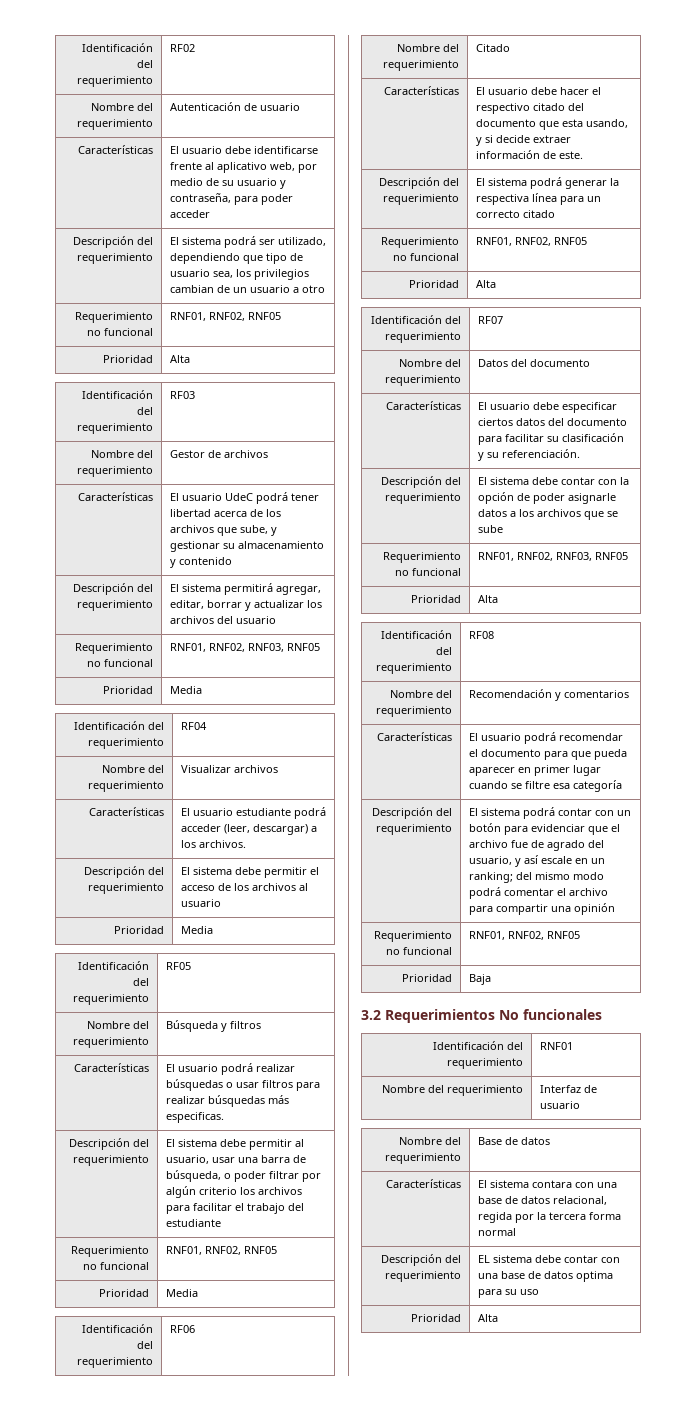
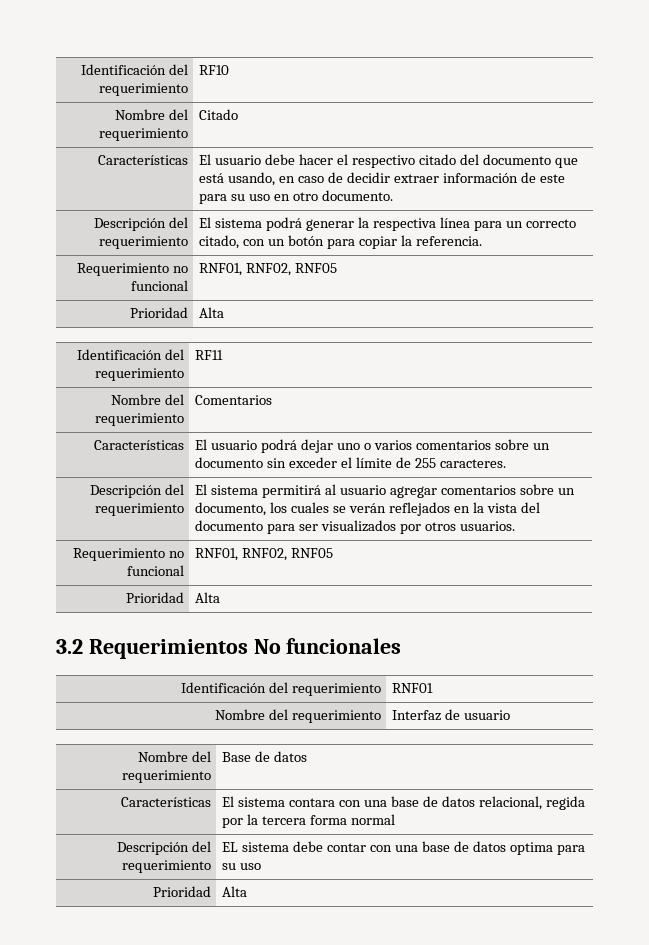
[82,43,154,52] [137,60,154,68] [77,76,154,87] [169,44,195,52] [91,103,154,111] [77,119,154,130] [169,102,300,111] [78,145,154,154] [169,146,318,154] [169,162,317,173] [169,178,286,189] [169,193,293,205] [169,210,210,218] [73,236,154,248] [77,253,154,264] [169,236,326,248] [169,253,303,264] [169,269,309,280] [169,285,325,293] [75,312,154,323] [87,328,154,336] [169,312,281,321] [103,355,154,363] [169,355,190,363] [82,390,154,399] [137,407,154,415] [77,423,154,434] [169,391,195,399] [91,450,154,458] [77,466,154,477] [169,450,268,458] [78,492,154,501] [169,492,319,504] [169,509,281,517] [169,525,277,536] [169,541,324,552] [169,557,232,568] [73,583,154,595] [77,600,154,611] [169,583,321,595] [169,600,322,611] [169,616,276,624] [75,643,154,654] [87,659,154,667] [169,643,320,652] [103,686,154,694] [169,686,202,694] [74,721,165,730] [88,738,165,749] [180,722,207,730] [102,765,165,773] [88,781,165,792] [180,765,278,773] [89,807,165,816] [180,807,326,819] [180,824,317,835] [180,840,246,848] [84,866,165,878] [88,883,165,894] [180,867,319,878] [180,883,308,891] [180,899,221,907] [114,926,165,934] [180,926,213,934] [78,961,150,970] [133,978,150,986] [73,994,150,1005] [165,962,191,970] [87,1021,150,1029] [73,1037,150,1048] [165,1020,261,1032] [74,1063,150,1072] [165,1063,295,1075] [165,1079,320,1091] [165,1095,289,1107] [165,1112,224,1123] [69,1138,150,1150] [73,1155,150,1166] [165,1139,304,1150] [165,1155,306,1164] [165,1170,321,1182] [165,1186,302,1198] [165,1203,304,1214] [165,1219,221,1227] [71,1246,150,1257] [83,1262,150,1270] [165,1246,277,1255] [99,1289,150,1297] [165,1289,198,1297] [82,1324,154,1333] [137,1341,154,1349] [77,1357,154,1368] [169,1325,195,1333] Identificación del requerimiento | RF02 // Nombre del requerimiento | Autenticación de usuario // Características | El usuario debe identificarse frente al aplicativo web, por medio de su usuario y contraseña, para poder acceder // Descripción del requerimiento | El sistema podrá ser utilizado, dependiendo que tipo de usuario sea, los privilegios cambian de un usuario a otro // Requerimiento no funcional | RNF01, RNF02, RNF05 // Prioridad | Alta // Identificación del requerimiento | RF03 // Nombre del requerimiento | Gestor de archivos // Características | El usuario UdeC podrá tener libertad acerca de los archivos que sube, y gestionar su almacenamiento y contenido // Descripción del requerimiento | El sistema permitirá agregar, editar, borrar y actualizar los archivos del usuario // Requerimiento no funcional | RNF01, RNF02, RNF03, RNF05 // Prioridad | Media // Identificación del requerimiento | RF04 // Nombre del requerimiento | Visualizar archivos // Características | El usuario estudiante podrá acceder (leer, descargar) a los archivos. // Descripción del requerimiento | El sistema debe permitir el acceso de los archivos al usuario // Prioridad | Media // Identificación del requerimiento | RF05 // Nombre del requerimiento | Búsqueda y filtros // Características | El usuario podrá realizar búsquedas o usar filtros para realizar búsquedas más especificas. // Descripción del requerimiento | El sistema debe permitir al usuario, usar una barra de búsqueda, o poder filtrar por algún criterio los archivos para facilitar el trabajo del estudiante // Requerimiento no funcional | RNF01, RNF02, RNF05 // Prioridad | Media // Identificación del requerimiento | RF06 -> [80,64,188,75] [98,83,188,96] [199,65,230,75] Identificación del requerimiento | RF10
[561,119,628,128] [475,135,571,146] [475,150,583,159] esta usando, y si decide extraer información de este. -> [199,172,565,186] [199,190,393,204] está usando, en caso de decidir extraer información de este para su uso en otro documento.
[522,210,555,218] citado -> [199,235,482,249] citado, con un botón para copiar la referencia.
[477,316,503,324] [399,359,462,367] [385,375,462,386] [477,359,590,367] [386,401,462,410] [477,402,617,413] [477,418,627,426] [477,433,624,445] [477,449,580,461] [381,476,462,488] [385,493,462,504] [477,477,629,485] [477,492,616,504] [477,509,618,520] [477,525,503,533] [383,552,462,563] [395,568,462,576] [477,552,628,561] [411,595,462,603] [477,595,498,603] [381,630,453,639] [436,647,453,655] [376,663,453,674] [468,631,494,639] [390,690,453,698] [376,706,453,717] [468,689,629,701] [377,732,453,741] [468,732,623,744] [468,749,627,760] [468,765,601,776] [468,780,622,792] [372,807,453,819] [376,824,453,835] [468,807,631,819] [468,823,620,835] [468,840,604,851] [468,855,605,867] [468,872,604,883] [468,887,608,899] [468,903,615,915] [374,931,453,942] [386,947,453,955] [468,931,580,940] [402,974,453,982] [468,974,491,985] RF07 // Nombre del requerimiento | Datos del documento // Características | El usuario debe especificar ciertos datos del documento para facilitar su clasificación y su referenciación. // Descripción del requerimiento | El sistema debe contar con la opción de poder asignarle datos a los archivos que se sube // Requerimiento no funcional | RNF01, RNF02, RNF03, RNF05 // Prioridad | Alta // Identificación del requerimiento | RF08 // Nombre del requerimiento | Recomendación y comentarios // Características | El usuario podrá recomendar el documento para que pueda aparecer en primer lugar cuando se filtre esa categoría // Descripción del requerimiento | El sistema podrá contar con un botón para evidenciar que el archivo fue de agrado del usuario, y así escale en un ranking; del mismo modo podrá comentar el archivo para compartir una opinión // Requerimiento no funcional | RNF01, RNF02, RNF05 // Prioridad | Baja -> [195,350,224,360] [110,394,184,405] [94,413,184,426] [195,395,273,405] [93,440,184,450] [195,439,550,453] [195,457,506,468] [89,484,184,498] [94,503,184,516] [195,484,575,498] [195,502,540,516] [195,520,515,534] [72,548,184,561] [126,565,184,576] [195,548,334,561] [125,592,184,603] [195,592,221,603] RF11 // Nombre del requerimiento | Comentarios // Características | El usuario podrá dejar uno o varios comentarios sobre un documento sin exceder el límite de 255 caracteres. // Descripción del requerimiento | El sistema permitirá al usuario agregar comentarios sobre un documento, los cuales se verán reflejados en la vista del documento para ser visualizados por otros usuarios. // Requerimiento no funcional | RNF01, RNF02, RNF05 // Prioridad | Alta

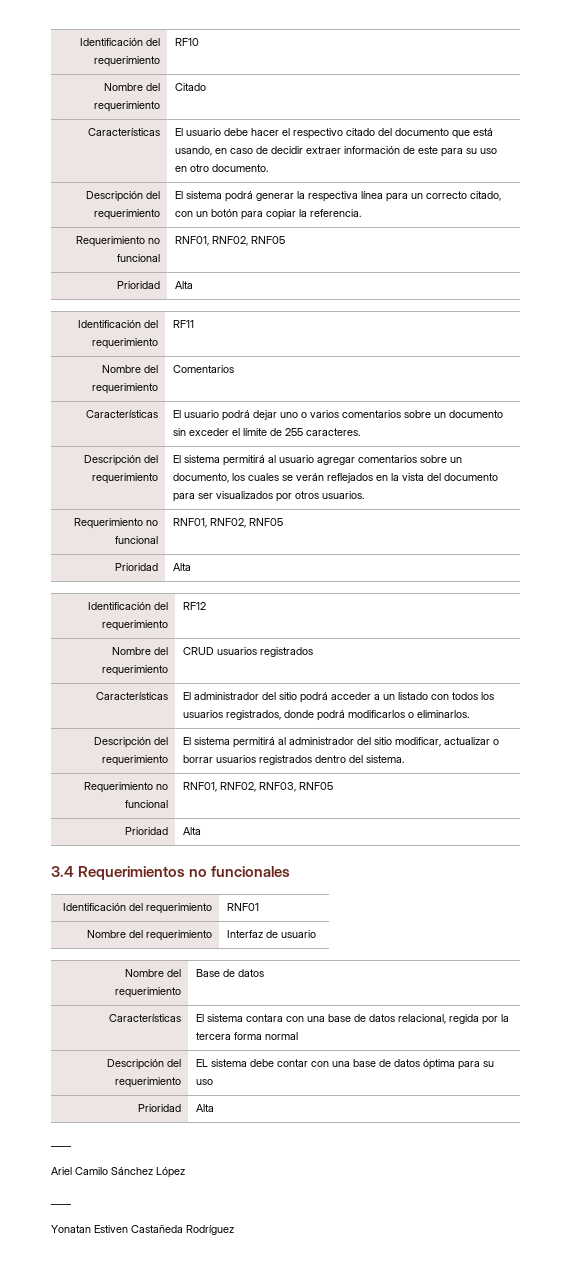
[56,639,281,659] // 3.2 Requerimientos No -> [87,602,168,610] [101,620,168,631] [183,602,207,610] [111,647,168,655] [101,665,168,676] [183,647,314,657] [95,692,168,700] [183,692,495,703] [183,710,470,721] [93,737,168,748] [101,755,168,766] [183,737,500,748] [183,755,405,765] [83,782,168,793] [124,800,168,808] [183,782,334,792] [124,827,168,835] [183,827,202,835] [51,866,208,880] // Identificación del requerimiento | RF12 // Nombre del requerimiento | CRUD usuarios registrados // Características | El administrador del sitio podrá acceder a un listado con todos los usuarios registrados, donde podrá modificarlos o eliminarlos. // Descripción del requerimiento | El sistema permitirá al administrador del sitio modificar, actualizar o borrar usuarios registrados dentro del sistema. // Requerimiento no funcional | RNF01, RNF02, RNF03, RNF05 // Prioridad | Alta // 3.4 Requerimientos no
[509,842,553,855] optima -> [423,1059,456,1070] óptima
(248, 891) none -> [51,1146,71,1147] [51,1167,185,1178] [51,1204,71,1205] [51,1224,234,1235] // ____ // Ariel Camilo Sánchez López // ____ // Yonatan Estiven Castañeda Rodríguez

